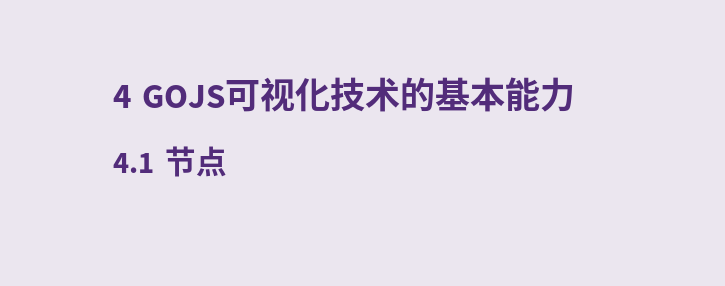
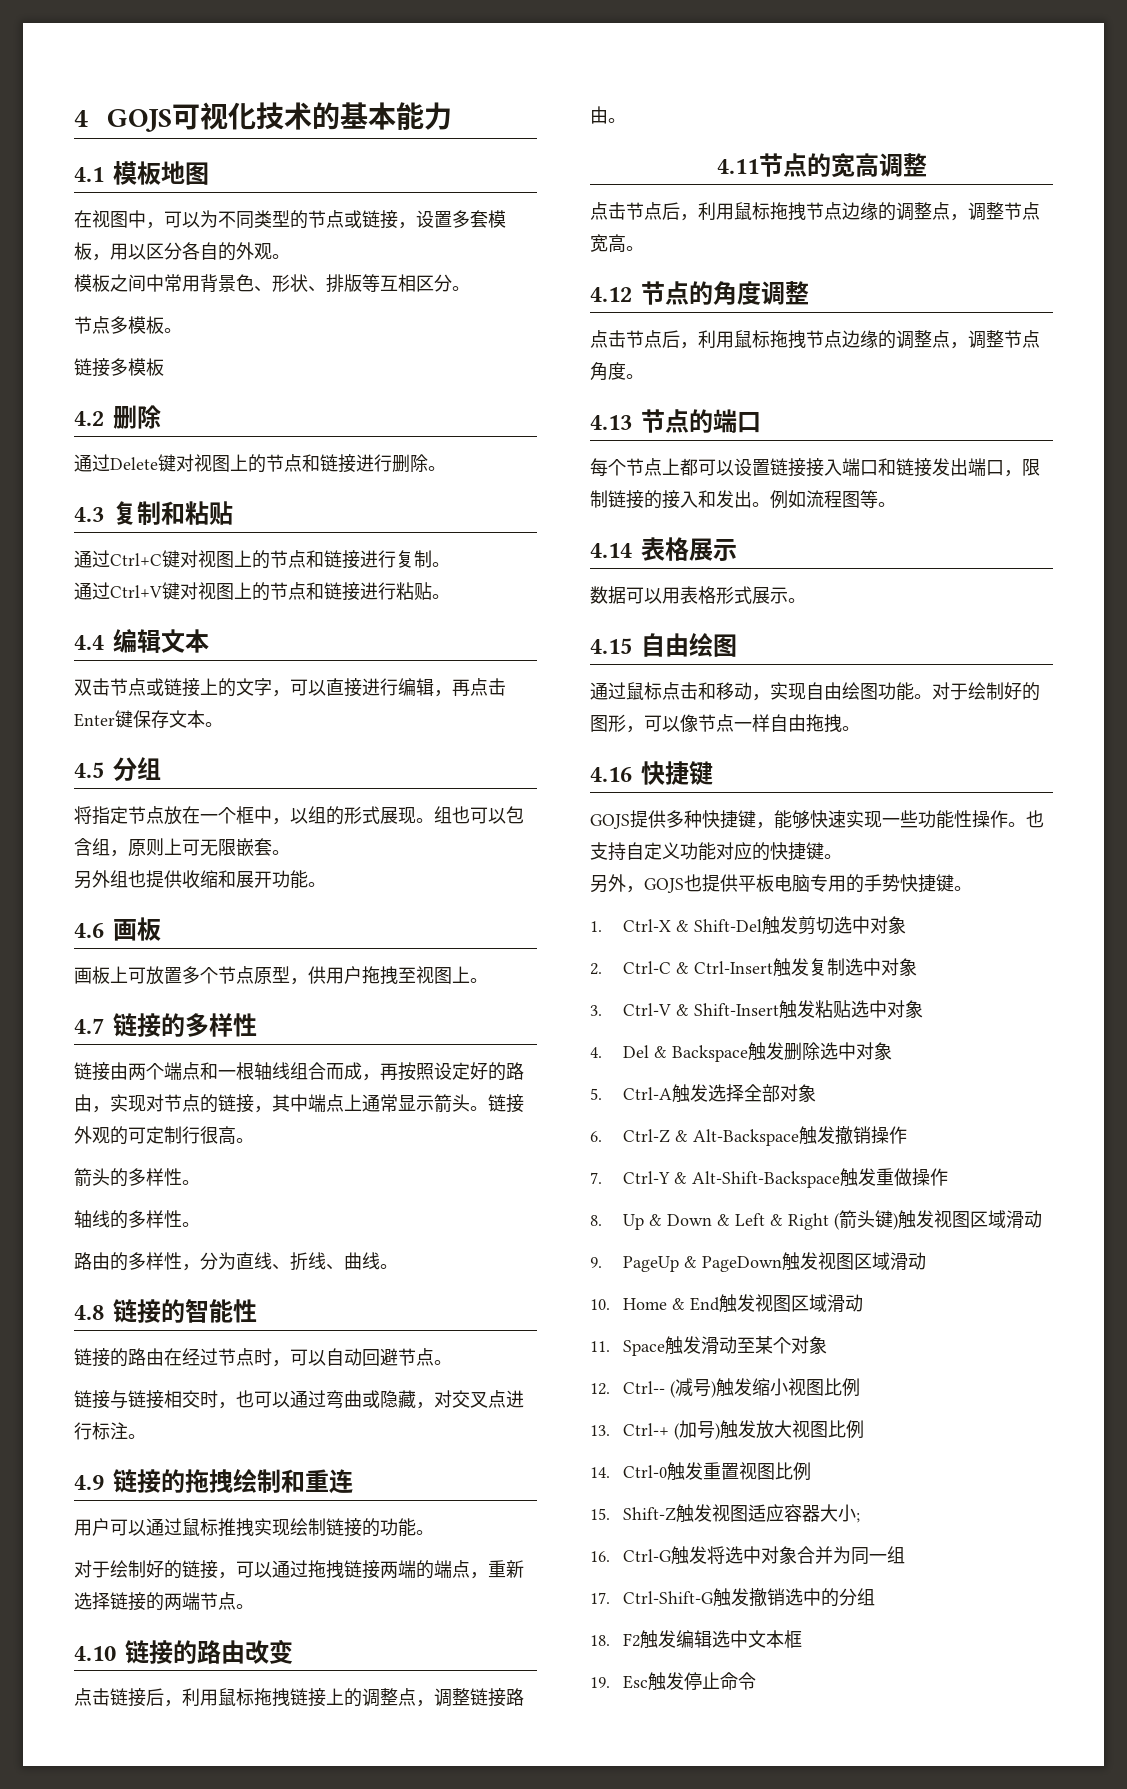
[165,146,228,177] 节点 -> [113,161,209,185] [74,210,506,229] [74,242,290,261] [74,274,470,293] [74,316,182,334] [74,358,164,377] [74,405,161,429] [74,454,446,473] [74,501,233,525] [74,550,450,569] [74,582,450,601] [74,629,209,653] [74,678,506,697] [74,710,223,728] [74,757,161,782] [74,806,524,825] [74,838,290,857] [74,870,326,889] [74,917,161,941] [74,966,488,985] [74,1013,257,1037] [74,1062,524,1081] [74,1094,524,1113] [74,1126,254,1145] [74,1168,200,1187] [74,1210,200,1229] [74,1252,398,1271] [74,1299,257,1323] [74,1348,452,1367] [74,1390,524,1409] [74,1422,146,1440] [74,1469,353,1494] [74,1518,434,1537] [74,1560,524,1579] [74,1592,254,1611] [74,1639,293,1664] [74,1688,524,1707] [590,106,626,124] [716,153,927,178] [590,202,1040,221] [590,234,644,253] [590,281,809,305] [590,330,1040,349] [590,362,644,381] [590,409,761,433] [590,458,1040,477] [590,490,896,509] [590,537,737,561] [590,586,806,604] [590,633,737,657] [590,682,1040,701] [590,714,860,733] [590,761,713,785] [590,810,1044,829] [590,842,842,861] [590,874,972,893] [590,916,907,935] [590,958,918,977] [590,1000,924,1019] [590,1042,893,1062] [590,1084,817,1103] [590,1126,908,1146] [590,1168,949,1188] [590,1210,1043,1230] [590,1252,927,1272] [590,1294,864,1313] [590,1336,828,1356] [590,1378,861,1398] [590,1420,865,1440] [590,1462,812,1481] [590,1504,861,1523] [590,1546,906,1565] [590,1588,876,1607] [590,1630,803,1649] [590,1672,757,1691] 模板地图 // 在视图中，可以为不同类型的节点或链接，设置多套模板，用以区分各自的外观。 // 模板之间中常用背景色、形状、排版等互相区分。 // 节点多模板。 // 链接多模板 // 4.2删除 // 通过Delete键对视图上的节点和链接进行删除。 // 4.3复制和粘贴 // 通过Ctrl+C键对视图上的节点和链接进行复制。 // 通过Ctrl+V键对视图上的节点和链接进行粘贴。 // 4.4编辑文本 // 双击节点或链接上的文字，可以直接进行编辑，再点击Enter键保存文本。 // 4.5分组 // 将指定节点放在一个框中，以组的形式展现。组也可以包含组，原则上可无限嵌套。 // 另外组也提供收缩和展开功能。 // 4.6画板 // 画板上可放置多个节点原型，供用户拖拽至视图上。 // 4.7链接的多样性 // 链接由两个端点和一根轴线组合而成，再按照设定好的路由，实现对节点的链接，其中端点上通常显示箭头。链接外观的可定制行很高。 // 箭头的多样性。 // 轴线的多样性。 // 路由的多样性，分为直线、折线、曲线。 // 4.8链接的智能性 // 链接的路由在经过节点时，可以自动回避节点。 // 链接与链接相交时，也可以通过弯曲或隐藏，对交叉点进行标注。 // 4.9链接的拖拽绘制和重连 // 用户可以通过鼠标推拽实现绘制链接的功能。 // 对于绘制好的链接，可以通过拖拽链接两端的端点，重新选择链接的两端节点。 // 4.10链接的路由改变 // 点击链接后，利用鼠标拖拽链接上的调整点，调整链接路由。 // 4.11节点的宽高调整 // 点击节点后，利用鼠标拖拽节点边缘的调整点，调整节点宽高。 // 4.12节点的角度调整 // 点击节点后，利用鼠标拖拽节点边缘的调整点，调整节点角度。 // 4.13节点的端口 // 每个节点上都可以设置链接接入端口和链接发出端口，限制链接的接入和发出。例如流程图等。 // 4.14表格展示 // 数据可以用表格形式展示。 // 4.15自由绘图 // 通过鼠标点击和移动，实现自由绘图功能。对于绘制好的图形，可以像节点一样自由拖拽。 // 4.16快捷键 // GOJS提供多种快捷键，能够快速实现一些功能性操作。也支持自定义功能对应的快捷键。 // 另外，GOJS也提供平板电脑专用的手势快捷键。 // 1. Ctrl-X & Shift-Del触发剪切选中对象 // 2. Ctrl-C & Ctrl-Insert触发复制选中对象 // 3. Ctrl-V & Shift-Insert触发粘贴选中对象 // 4. Del & Backspace触发删除选中对象 // 5. Ctrl-A触发选择全部对象 // 6. Ctrl-Z & Alt-Backspace触发撤销操作 // 7. Ctrl-Y & Alt-Shift-Backspace触发重做操作 // 8. Up & Down & Left & Right (箭头键)触发视图区域滑动 // 9. PageUp & PageDown触发视图区域滑动 // 10. Home & End触发视图区域滑动 // 11. Space触发滑动至某个对象 // 12. Ctrl-- (减号)触发缩小视图比例 // 13. Ctrl-+ (加号)触发放大视图比例 // 14. Ctrl-0触发重置视图比例 // 15. Shift-Z触发视图适应容器大小; // 16. Ctrl-G触发将选中对象合并为同一组 // 17. Ctrl-Shift-G触发撤销选中的分组 // 18. F2触发编辑选中文本框 // 19. Esc触发停止命令

